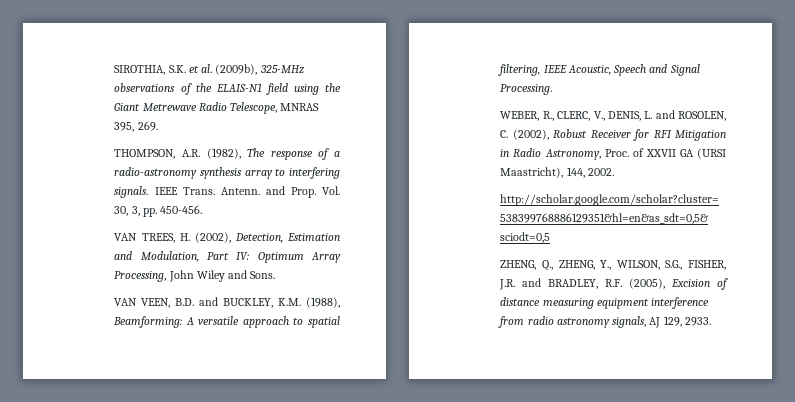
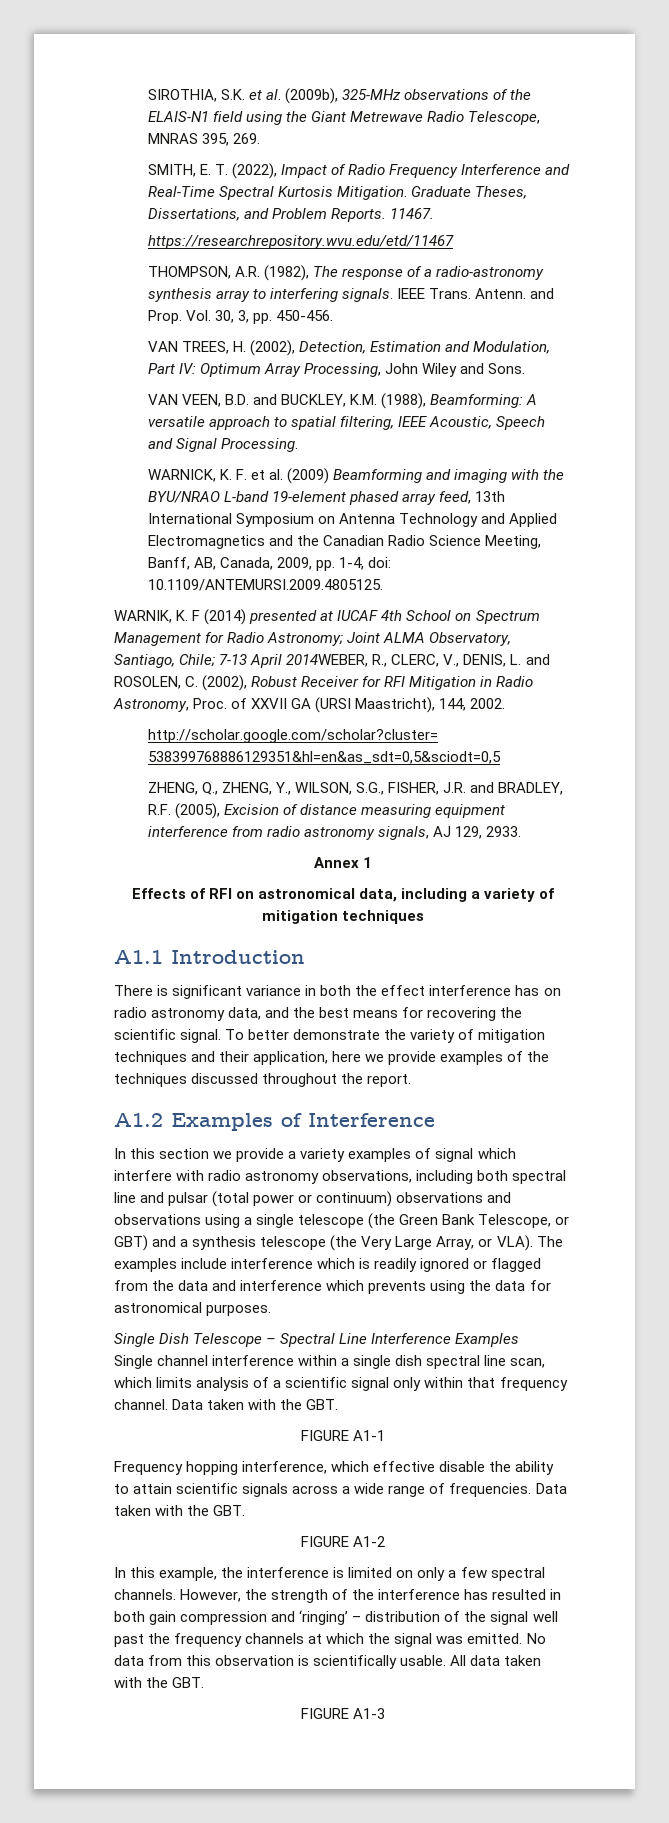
(158, 126) none -> [147,163,571,179] [147,186,528,200] [147,208,435,222] [147,235,454,249] // SMITH, E. T. (2022), Impact of Radio Frequency Interference and Real-Time Spectral Kurtosis Mitigation. Graduate Theses, Dissertations, and Problem Reports. 11467. // https://researchrepository.wvu.edu/etd/11467
[500,111,540,121] WEBER, -> [147,468,565,484] [147,491,506,505] [147,513,558,527] [147,535,542,549] [147,557,392,571] [147,579,383,591] [114,609,540,625] [114,632,512,646] [114,654,369,668] WARNICK, K. F. et al. (2009) Beamforming and imaging with the BYU/NRAO L-band 19-element phased array feed, 13th International Symposium on Antenna Technology and Applied Electromagnetics and the Canadian Radio Science Meeting, Banff, AB, Canada, 2009, pp. 1-4, doi: 10.1109/ANTEMURSI.2009.4805125. // WARNIK, K. F (2014) presented at IUCAF 4th School on Spectrum Management for Radio Astronomy; Joint ALMA Observatory, Santiago, Chile; 7-13 April 2014WEBER,
(711, 321) none -> [313,857,373,868] [131,888,555,902] [261,910,425,924] [114,950,305,964] [114,985,561,999] [114,1007,523,1021] [114,1029,546,1043] [114,1051,550,1065] [114,1073,412,1087] [114,1113,435,1131] [114,1148,516,1162] [114,1170,567,1184] [114,1191,512,1207] [114,1213,570,1229] [114,1235,563,1251] [114,1258,542,1272] [114,1280,551,1294] [114,1302,272,1316] [114,1333,520,1347] [114,1355,546,1369] [114,1377,568,1391] [114,1399,339,1410] [300,1430,386,1441] [114,1461,555,1475] [114,1483,567,1497] [114,1505,246,1516] [300,1536,386,1547] [114,1567,545,1581] [114,1589,562,1603] [114,1610,558,1625] [114,1633,546,1647] [114,1655,542,1669] [114,1677,205,1688] [300,1708,386,1719] // Annex 1 // Effects of RFI on astronomical data, including a variety of mitigation techniques // A1.1 Introduction // There is significant variance in both the effect interference has on radio astronomy data, and the best means for recovering the scientific signal. To better demonstrate the variety of mitigation techniques and their application, here we provide examples of the techniques discussed throughout the report. // A1.2 Examples of Interference // In this section we provide a variety examples of signal which interfere with radio astronomy observations, including both spectral line and pulsar (total power or continuum) observations and observations using a single telescope (the Green Bank Telescope, or GBT) and a synthesis telescope (the Very Large Array, or VLA). The examples include interference which is readily ignored or flagged from the data and interference which prevents using the data for astronomical purposes. // Single Dish Telescope – Spectral Line Interference Examples // Single channel interference within a single dish spectral line scan, which limits analysis of a scientific signal only within that frequency channel. Data taken with the GBT. // FIGURE A1-1 // Frequency hopping interference, which effective disable the ability to attain scientific signals across a wide range of frequencies. Data taken with the GBT. // FIGURE A1-2 // In this example, the interference is limited on only a few spectral channels. However, the strength of the interference has resulted in both gain compression and ‘ringing’ – distribution of the signal well past the frequency channels at which the signal was emitted. No data from this observation is scientifically usable. All data taken with the GBT. // FIGURE A1-3

